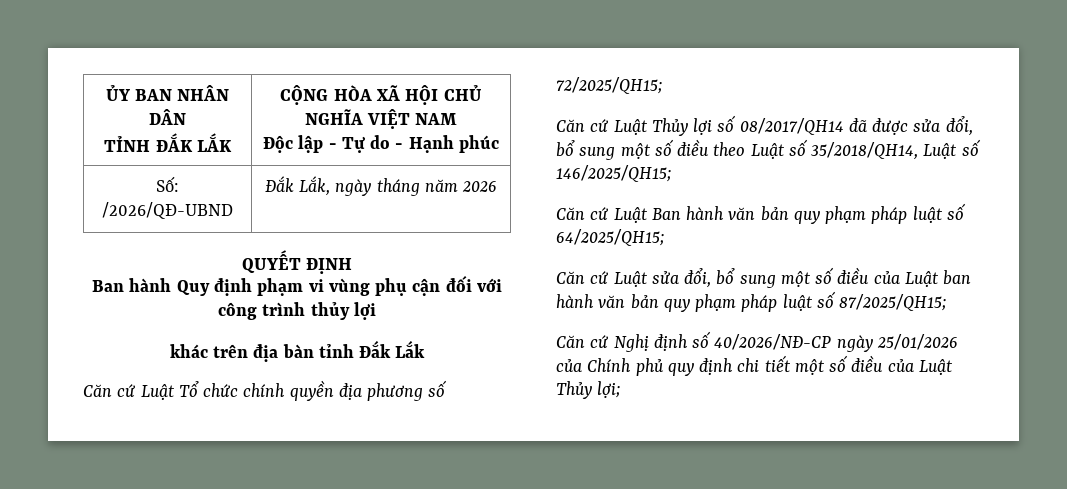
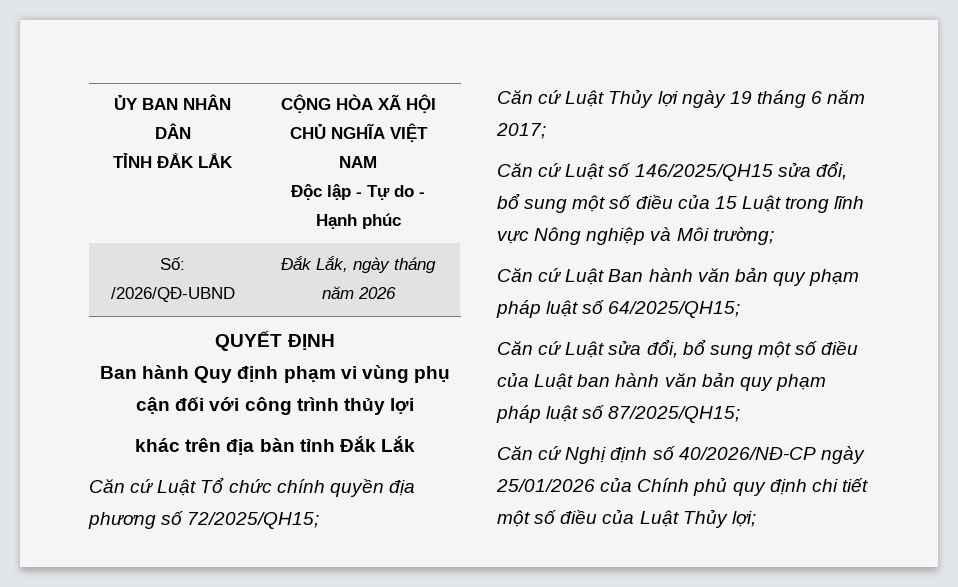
[717,115,973,136] [556,139,981,160] [556,165,672,182] số 08/2017/QH14 đã được sửa đổi, bổ sung một số điều theo Luật số 35/2018/QH14, Luật số 146/2025/QH15; -> [681,90,866,108] [496,123,546,139] [497,161,847,181] [497,193,865,213] [497,227,774,245] ngày 19 tháng 6 năm 2017; // Căn cứ Luật số 146/2025/QH15 sửa đổi, bổ sung một số điều của 15 Luật trong lĩnh vực Nông nghiệp và Môi trường;

